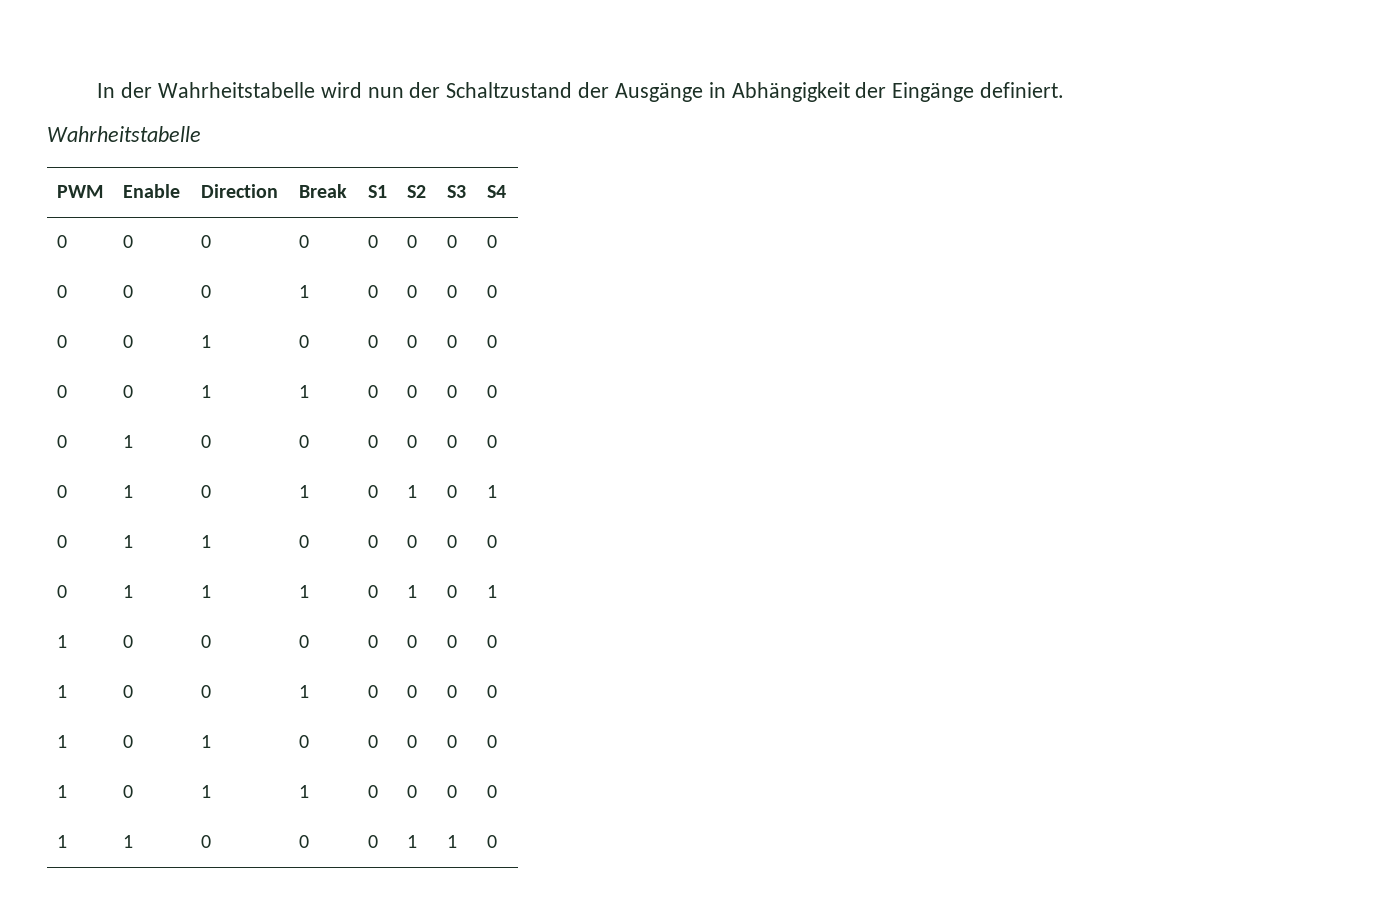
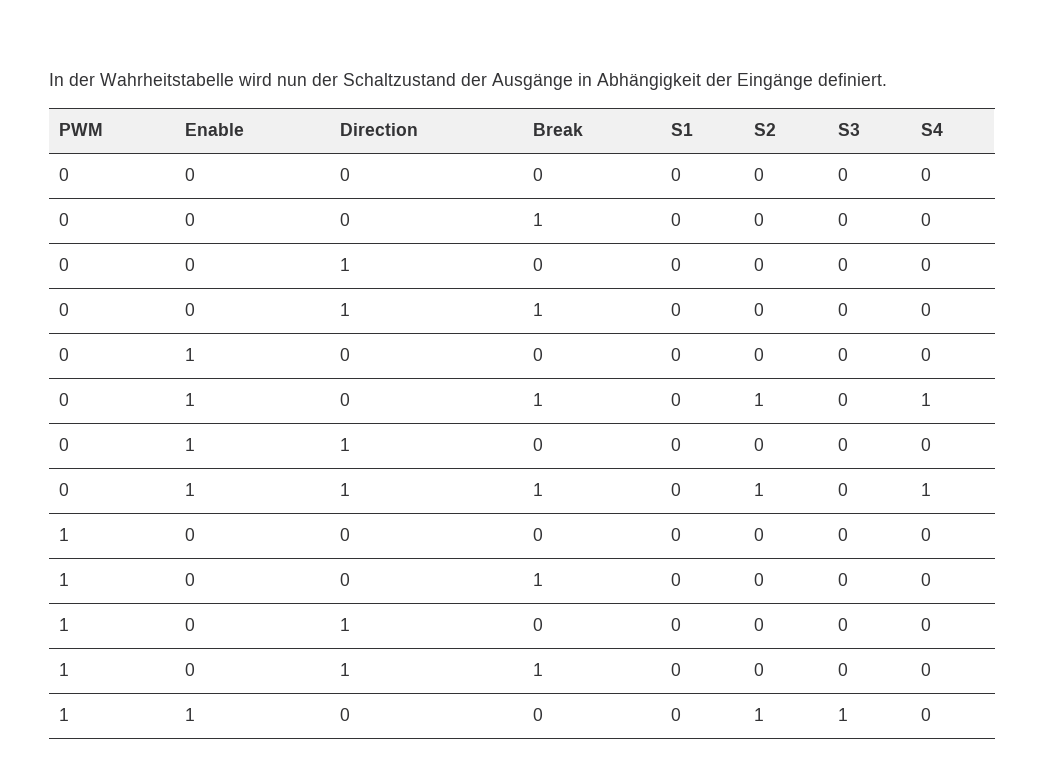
[47,126,201,142] // Wahrheitstabelle -> (887, 79) none

